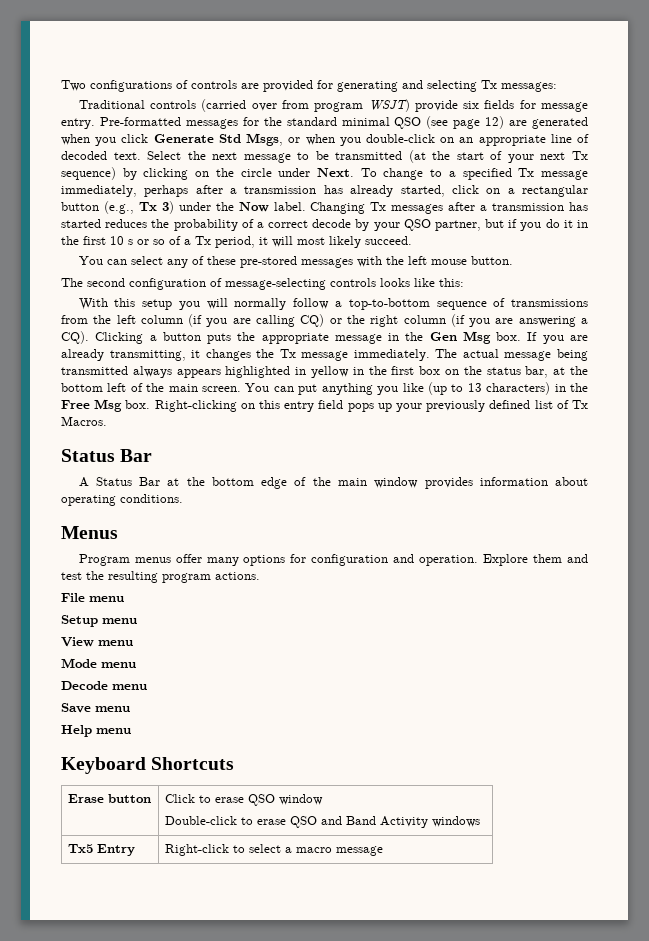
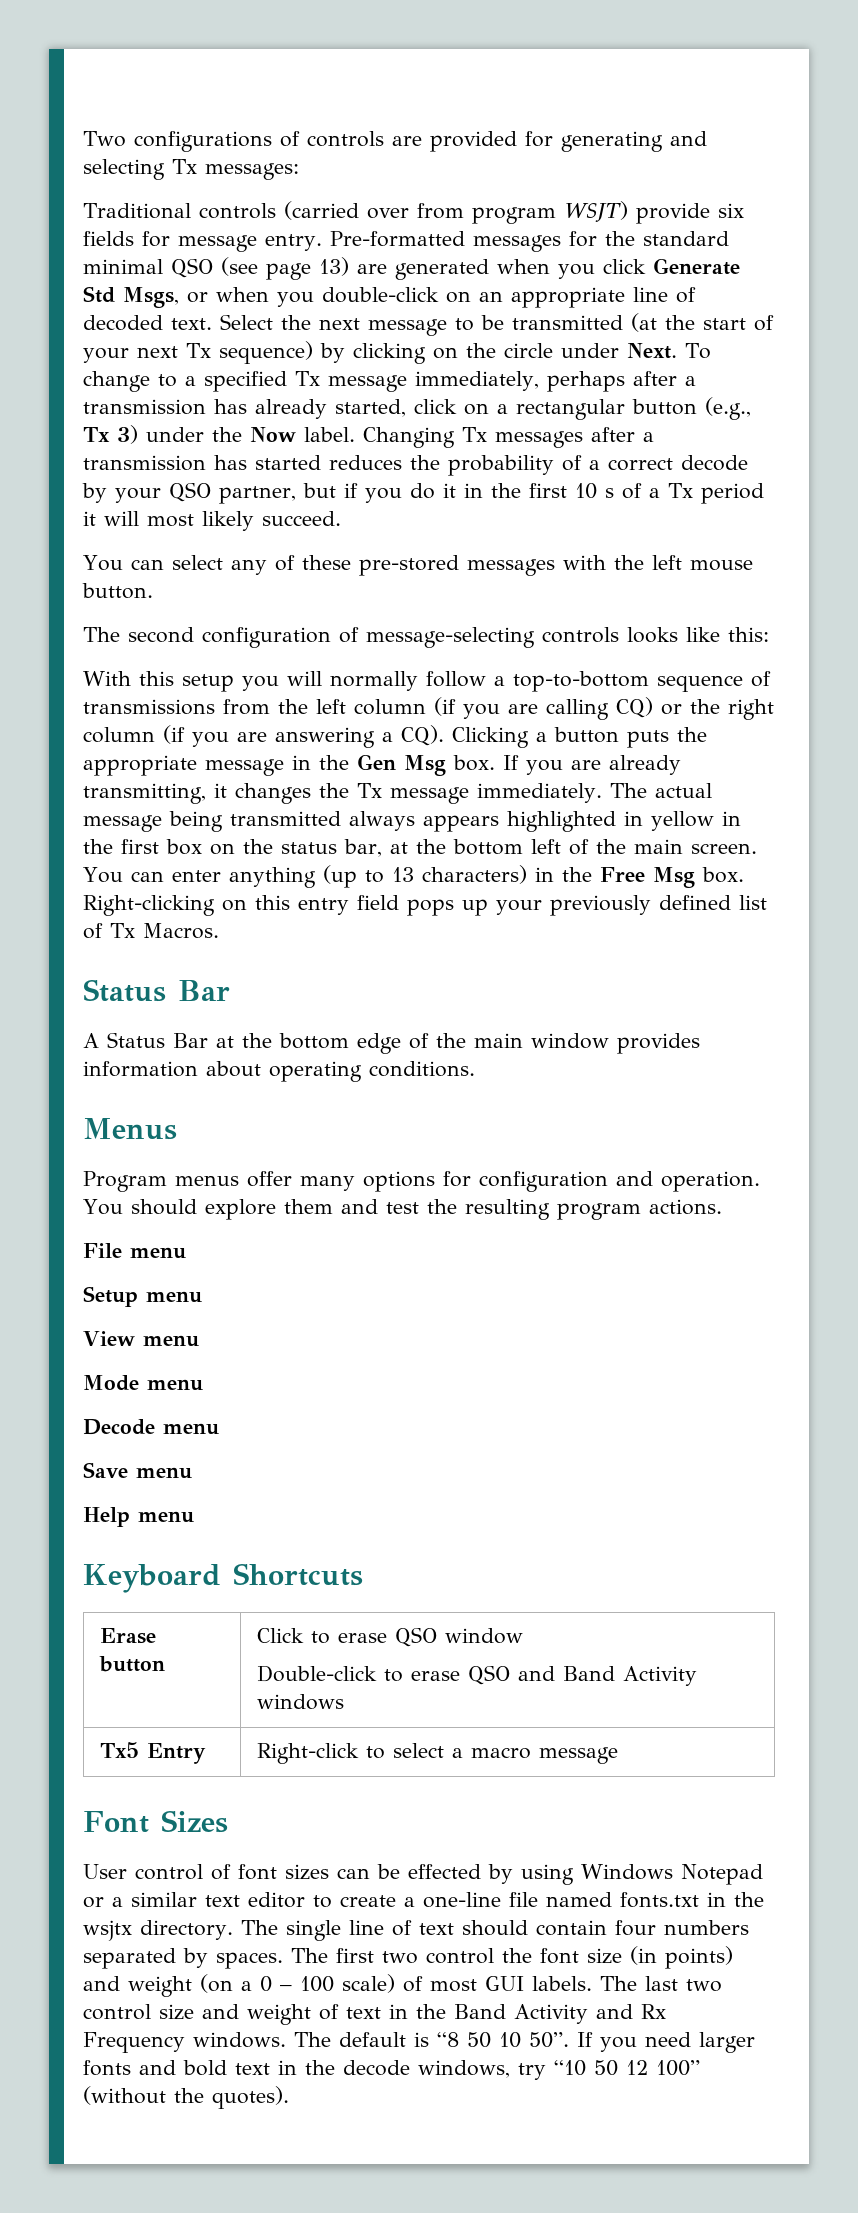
[485,116,505,129] 12) -> [319,257,349,276] 13)
[137,239,165,245] or so -> (614, 493) none
[215,236,255,248] period, -> [700,483,764,504] period
[298,383,424,395] put anything you like -> [171,867,316,888] enter anything
[483,554,529,566] Explore -> [83,1199,276,1220] You should explore
(383, 851) none -> [83,1810,228,1833] [83,1864,763,1885] [83,1892,764,1908] [83,1920,749,1941] [83,1946,733,1969] [83,1974,722,1997] [83,2004,666,2025] [83,2032,755,2053] [83,2060,700,2080] [83,2086,289,2109] // Font Sizes // User control of font sizes can be effected by using Windows Notepad or a similar text editor to create a one-line file named fonts.txt in the wsjtx directory. The single line of text should contain four numbers separated by spaces. The first two control the font size (in points) and weight (on a 0 – 100 scale) of most GUI labels. The last two control size and weight of text in the Band Activity and Rx Frequency windows. The default is “8 50 10 50”. If you need larger fonts and bold text in the decode windows, try “10 50 12 100” (without the quotes).

